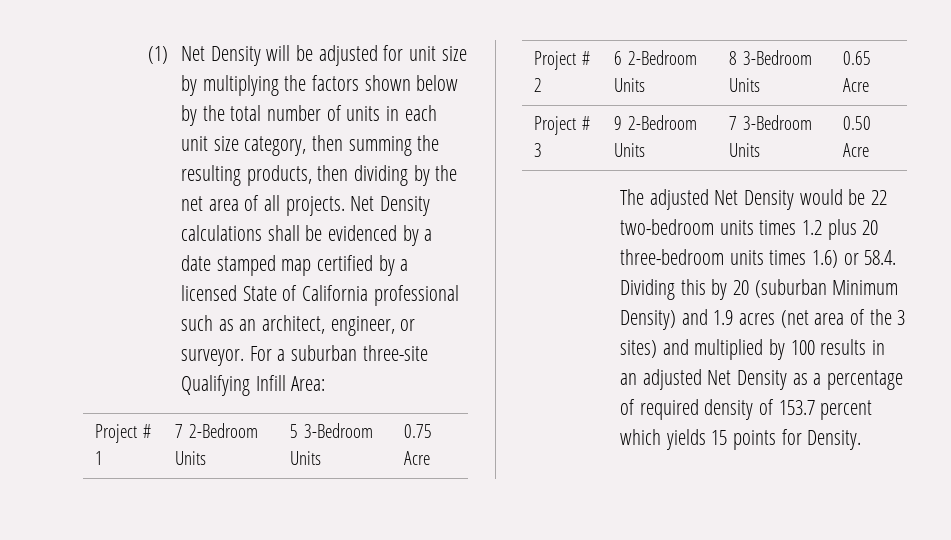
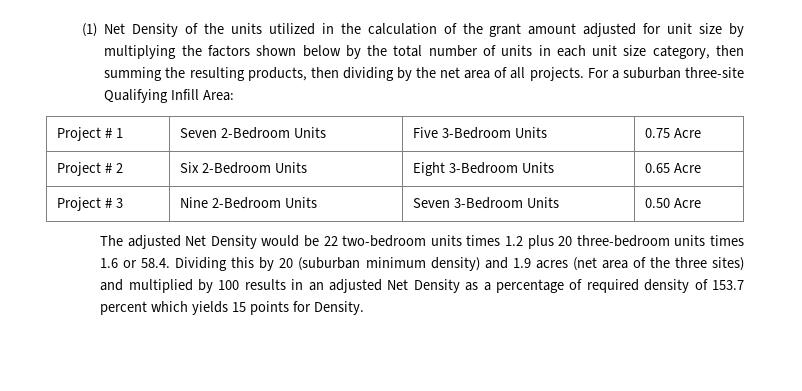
[266,45,314,61] will be -> [185,23,577,37] of the units utilized in the calculation of the grant amount
[350,196,431,216] [181,225,433,246] [181,255,409,276] [181,285,459,306] [181,315,416,336] [181,349,245,366] Net Density calculations shall be evidenced by a date stamped map certified by a licensed State of California professional such as an architect, engineer, or surveyor. -> (584, 74) none
[175,423,258,438] [175,451,207,465] [290,424,299,438] 7 2-Bedroom Units | 5 -> [179,127,326,139] [412,127,438,138] Seven 2-Bedroom Units | Five
[614,50,697,65] [614,78,646,92] [729,51,738,65] 6 2-Bedroom Units | 8 -> [179,162,307,174] [412,162,445,176] Six 2-Bedroom Units | Eight
[614,115,697,130] [614,143,646,157] [729,116,738,130] 9 2-Bedroom Units | 7 -> [179,197,317,209] [412,198,450,208] Nine 2-Bedroom Units | Seven
[812,250,839,268] 1.6) -> [100,258,119,268] 1.6
[832,280,899,295] [620,310,677,330] Minimum Density) -> [365,257,480,271] minimum density)
[897,310,906,325] 3 -> [674,257,707,268] three

